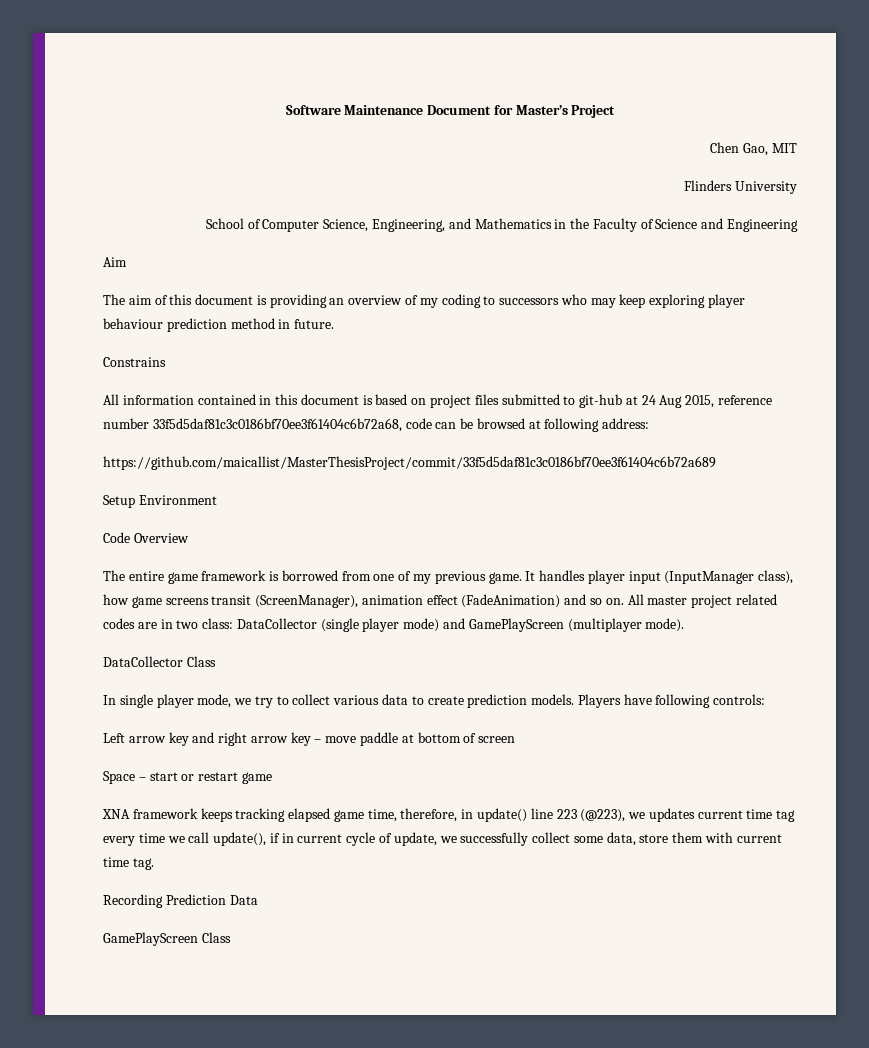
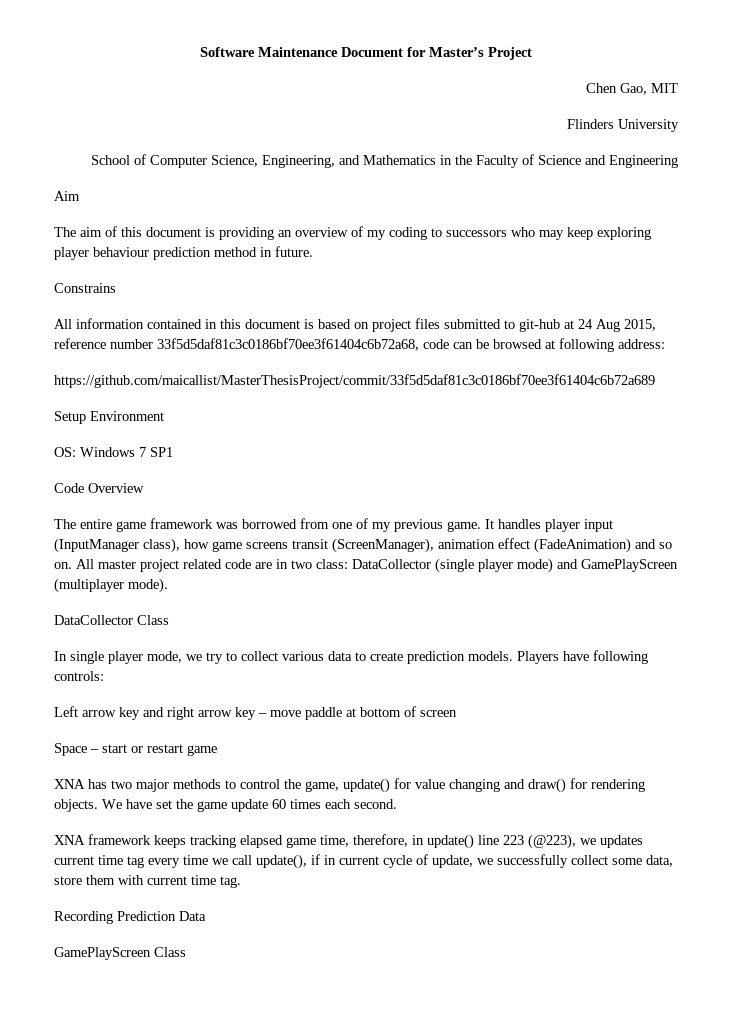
(217, 500) none -> [54,447,173,457] // OS: Windows 7 SP1
[269,571,280,581] is -> [216,522,238,529] was
[103,618,135,629] codes -> [225,559,251,569] code
(272, 778) none -> [54,778,645,793] [54,799,397,812] // XNA has two major methods to control the game, update() for value changing and draw() for rendering objects. We have set the game update 60 times each second.

